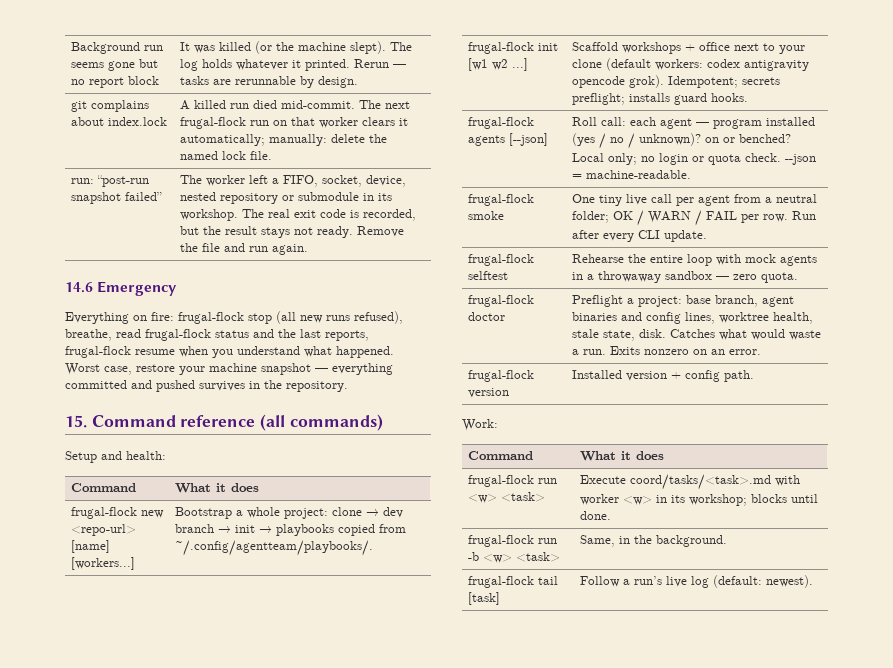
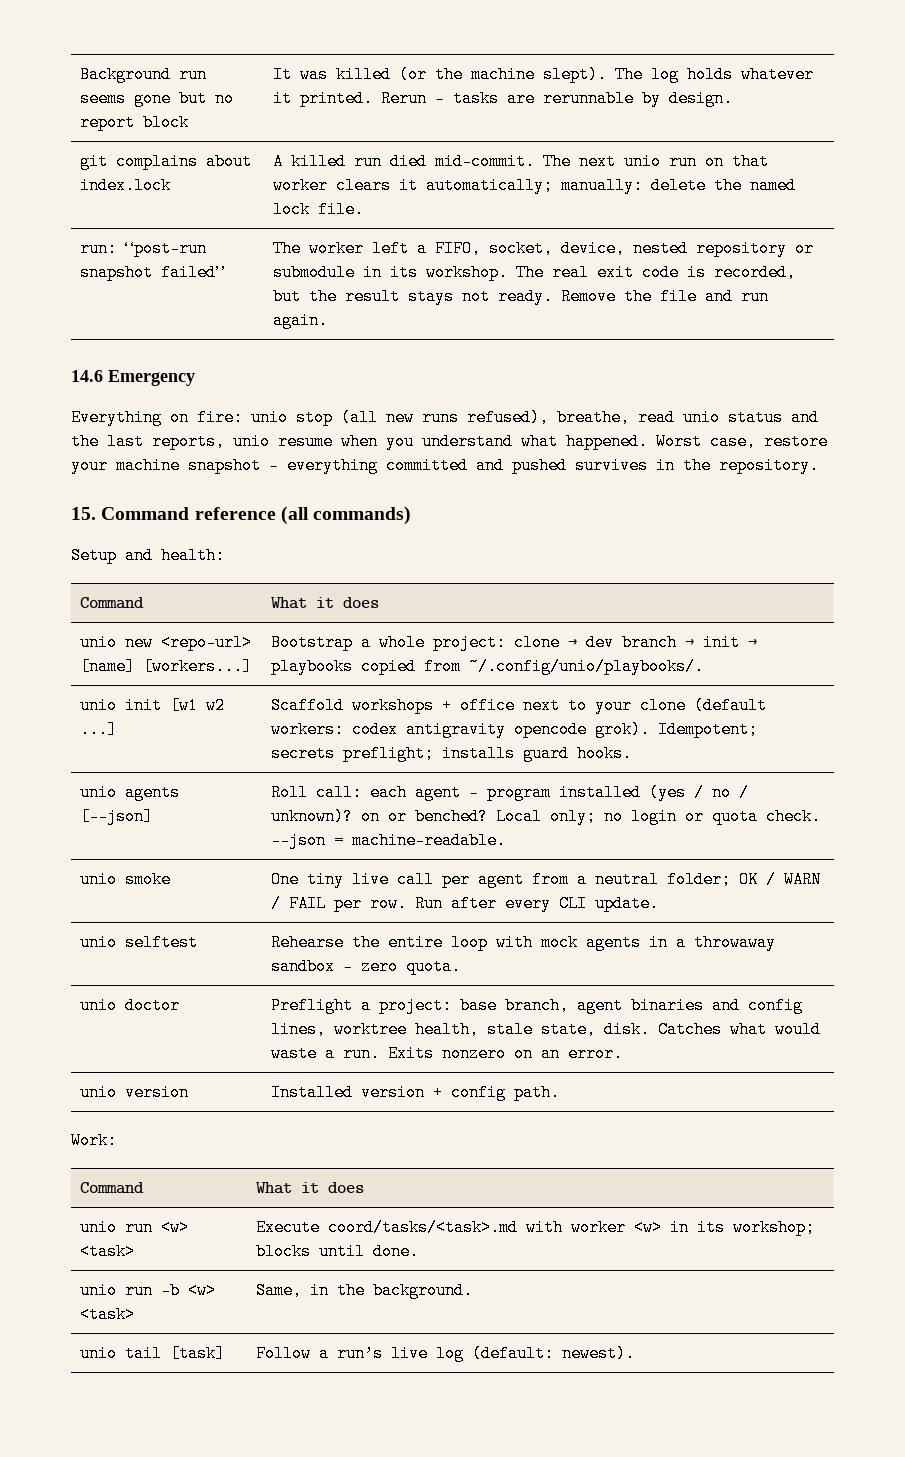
[180,117,247,129] frugal-flock -> [624,153,662,170] unio
[178,312,244,324] frugal-flock -> [251,409,288,426] unio
[145,329,211,341] frugal-flock -> [683,409,720,426] unio
[65,346,131,358] frugal-flock -> [233,433,270,450] unio
[71,507,138,519] frugal-flock -> [80,634,118,651] unio
[175,540,374,556] [468,42,535,54] ~/.config/agentteam/playbooks/. // frugal-flock -> [469,658,705,675] [80,697,118,714] ~/.config/unio/playbooks/. // unio
[468,117,535,129] frugal-flock -> [80,784,118,801] unio
[468,194,535,206] frugal-flock -> [80,871,118,888] unio
[468,254,535,266] frugal-flock -> [80,934,118,951] unio
[468,295,535,307] frugal-flock -> [80,997,118,1014] unio
[468,370,535,382] frugal-flock -> [80,1084,118,1101] unio
[468,475,535,487] frugal-flock -> [80,1219,118,1236] unio
[468,535,535,547] frugal-flock -> [80,1282,118,1299] unio
[468,576,535,588] frugal-flock -> [80,1345,118,1362] unio

